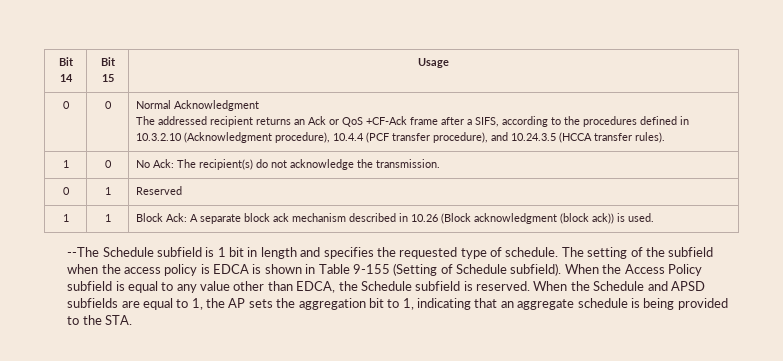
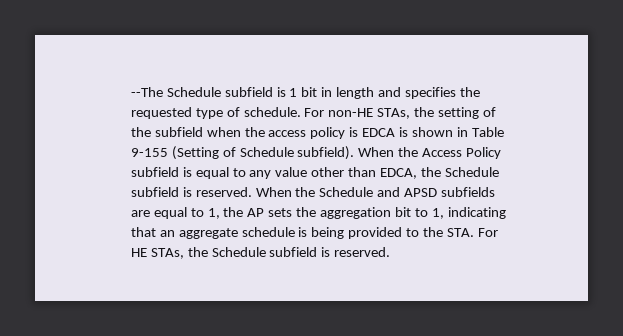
[58,57,74,66] [59,74,73,82] [100,57,116,66] [101,74,114,82] [418,58,449,68] [62,101,70,109] [104,101,112,109] [135,100,259,111] [135,116,689,127] [135,132,665,143] [62,160,69,168] [104,160,112,168] [135,159,440,170] [62,187,70,195] [104,187,111,195] [135,186,182,195] [62,214,69,222] [104,214,111,222] [135,213,654,224] Bit 14 | Bit 15 | Usage // 0 | 0 | Normal Acknowledgment // The addressed recipient returns an Ack or QoS +CF-Ack frame after a SIFS, according to the procedures defined in 10.3.2.10 (Acknowledgment procedure), 10.4.4 (PCF transfer procedure), and 10.24.3.5 (HCCA transfer rules). // 1 | 0 | No Ack: The recipient(s) do not acknowledge the transmission. // 0 | 1 | Reserved // 1 | 1 | Block Ack: A separate block ack mechanism described in 10.26 (Block acknowledgment (block ack)) is used. // -> (130, 92) none
[561,247,584,257] The -> [304,107,435,119] For non-HE STAs, the
(132, 320) none -> [477,228,498,237] [130,247,391,259] For HE STAs, the Schedule subfield is reserved.

